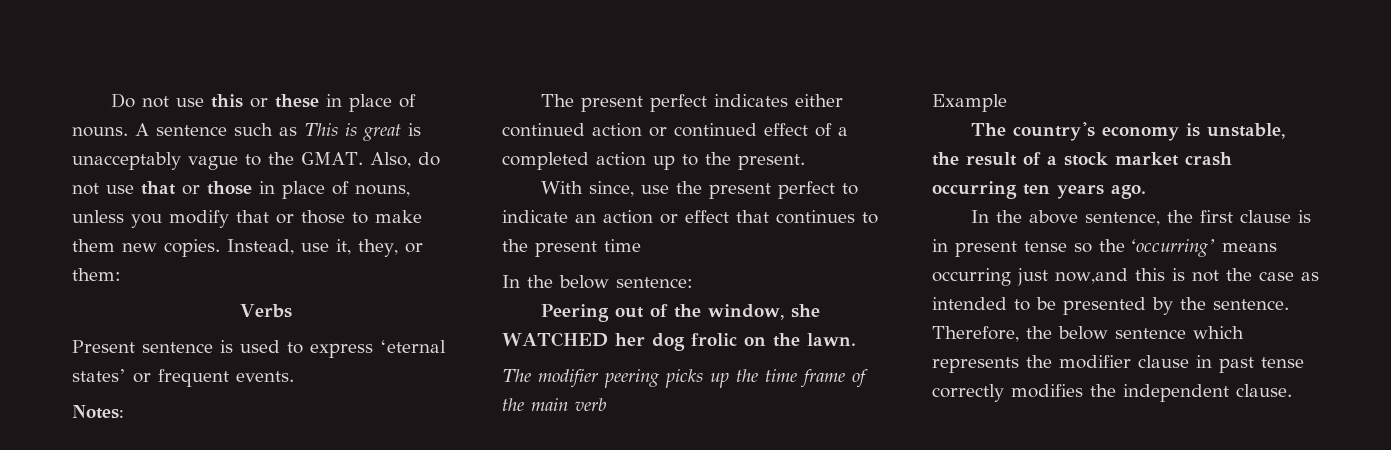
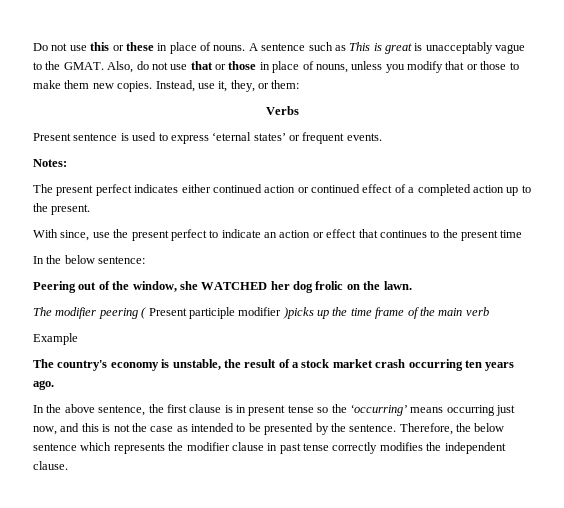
[665,369,703,388] picks -> [141,307,314,319] ( Present participle modifier )picks
[1055,268,1128,284] now,and -> [33,423,80,435] now, and

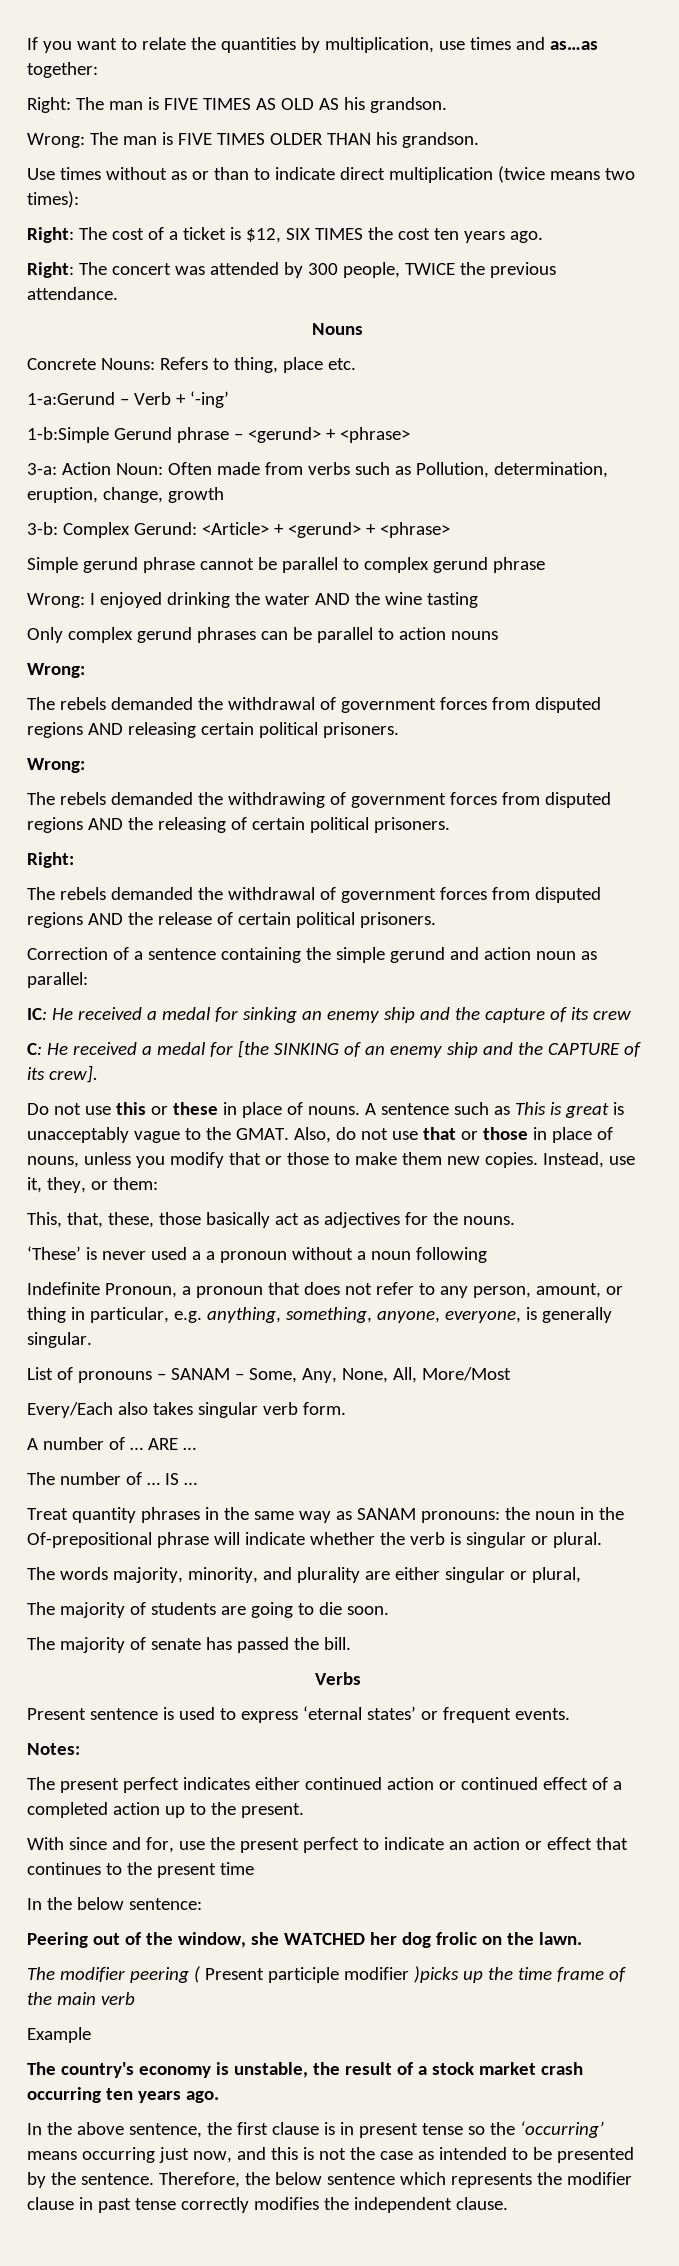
(33, 47) none -> [27,37,598,53] [27,62,98,78] [27,97,447,113] [27,132,479,148] [27,166,635,183] [27,191,79,208] [27,227,543,243] [27,262,556,278] [27,287,118,300] [312,323,363,335] [27,357,356,373] [27,391,229,408] [27,427,410,443] [27,462,608,478] [27,487,224,503] [27,522,450,538] [27,557,545,573] [27,592,478,608] [27,627,498,643] [27,663,85,678] [27,697,601,713] [27,722,399,738] [27,758,85,773] [27,792,611,808] [27,817,450,833] [27,852,74,868] [27,887,601,903] [27,912,436,928] [27,947,597,963] [27,972,88,988] [27,1007,631,1023] [27,1040,641,1058] [27,1065,98,1083] If you want to relate the quantities by multiplication, use times and as…as together: // Right: The man is FIVE TIMES AS OLD AS his grandson. // Wrong: The man is FIVE TIMES OLDER THAN his grandson. // Use times without as or than to indicate direct multiplication (twice means two times): // Right: The cost of a ticket is $12, SIX TIMES the cost ten years ago. // Right: The concert was attended by 300 people, TWICE the previous attendance. // Nouns // Concrete Nouns: Refers to thing, place etc. // 1-a:Gerund – Verb + ‘-ing’ // 1-b:Simple Gerund phrase – <gerund> + <phrase> // 3-a: Action Noun: Often made from verbs such as Pollution, determination, eruption, change, growth // 3-b: Complex Gerund: <Article> + <gerund> + <phrase> // Simple gerund phrase cannot be parallel to complex gerund phrase // Wrong: I enjoyed drinking the water AND the wine tasting // Only complex gerund phrases can be parallel to action nouns // Wrong: // The rebels demanded the withdrawal of government forces from disputed regions AND releasing certain political prisoners. // Wrong: // The rebels demanded the withdrawing of government forces from disputed regions AND the releasing of certain political prisoners. // Right: // The rebels demanded the withdrawal of government forces from disputed regions AND the release of certain political prisoners. // Correction of a sentence containing the simple gerund and action noun as parallel: // IC: He received a medal for sinking an enemy ship and the capture of its crew // C: He received a medal for [the SINKING of an enemy ship and the CAPTURE of its crew]. //
(300, 84) none -> [27,1212,515,1228] [27,1246,487,1263] [27,1282,623,1298] [27,1307,612,1323] [27,1332,92,1348] [27,1367,511,1383] [27,1402,346,1418] [27,1437,196,1450] [27,1472,197,1485] [27,1507,624,1523] [27,1532,602,1548] [27,1567,581,1583] [27,1602,389,1618] [27,1637,351,1653] // This, that, these, those basically act as adjectives for the nouns. // ‘These’ is never used a a pronoun without a noun following // Indefinite Pronoun, a pronoun that does not refer to any person, amount, or thing in particular, e.g. anything, something, anyone, everyone, is generally singular. // List of pronouns – SANAM – Some, Any, None, All, More/Most // Every/Each also takes singular verb form. // A number of … ARE … // The number of … IS … // Treat quantity phrases in the same way as SANAM pronouns: the noun in the Of-prepositional phrase will indicate whether the verb is singular or plural. // The words majority, minority, and plurality are either singular or plural, // The majority of students are going to die soon. // The majority of senate has passed the bill.
[60,230,90,241] since, -> [68,1837,174,1853] since and for,

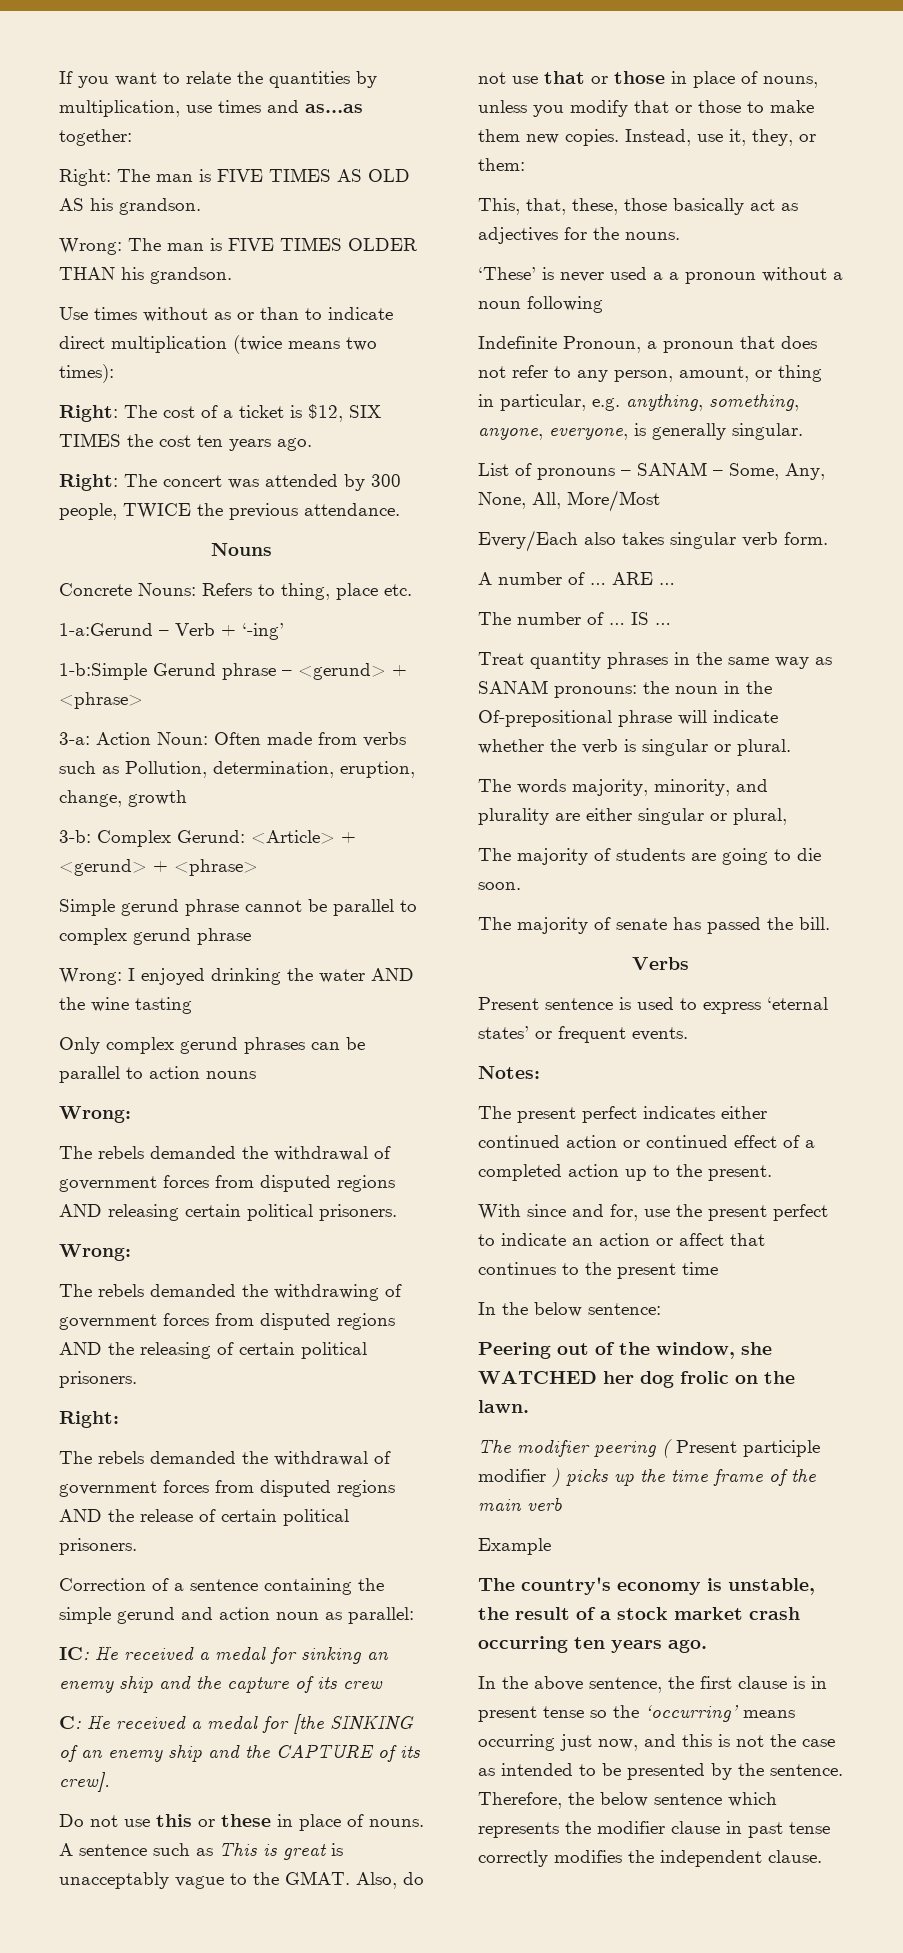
[546,1837,592,1850] effect -> [679,1233,724,1246] affect
[413,1966,459,1983] )picks -> [552,1468,608,1487] ) picks

